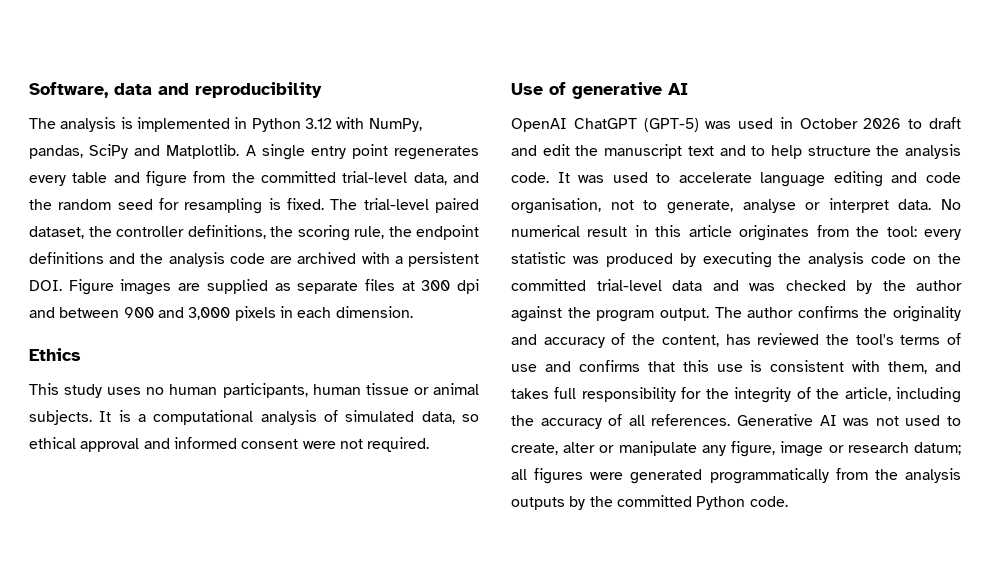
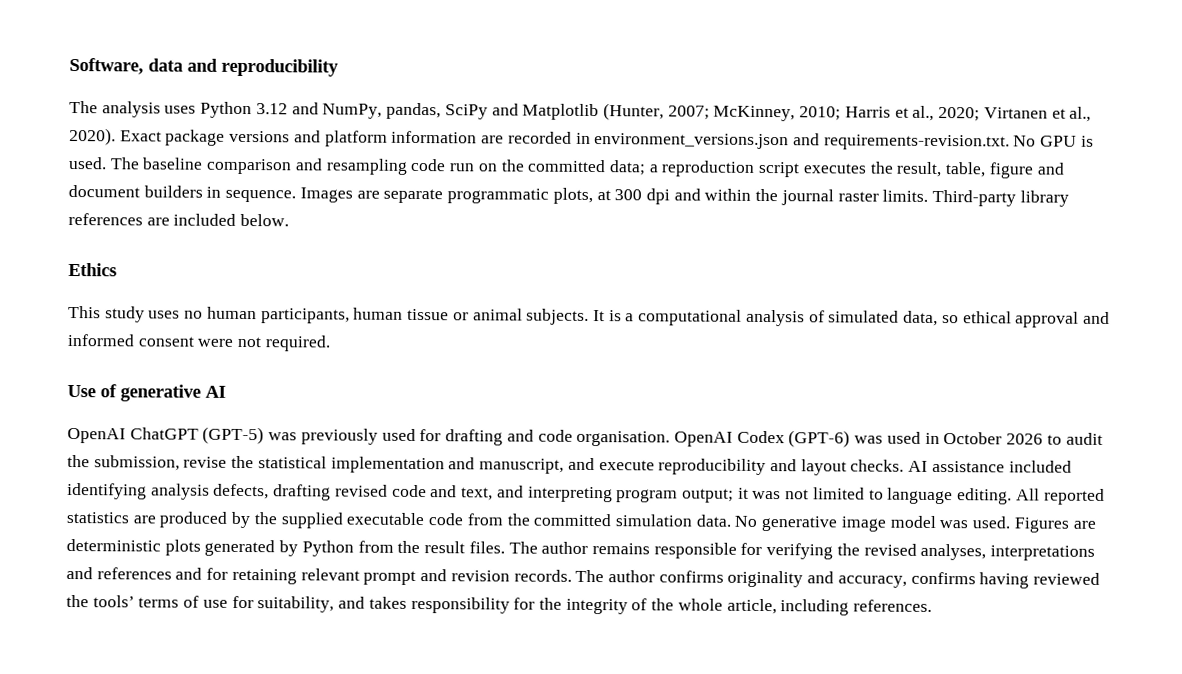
[120,117,248,132] is implemented in -> [164,105,197,114] uses
[336,117,365,129] with -> [291,102,319,115] and
[166,144,479,160] [29,171,479,187] [29,198,479,214] [29,225,479,241] [29,252,480,267] [29,279,479,295] [29,306,413,321] Matplotlib. A single entry point regenerates every table and figure from the committed trial-level data, and the random seed for resampling is fixed. The trial-level paired dataset, the controller definitions, the scoring rule, the endpoint definitions and the analysis code are archived with a persistent DOI. Figure images are supplied as separate files at 300 dpi and between 900 and 3,000 pixels in each dimension. -> [522,103,1092,122] [69,127,1094,151] [68,156,1065,179] [68,184,1069,207] [68,212,290,227] Matplotlib (Hunter, 2007; McKinney, 2010; Harris et al., 2020; Virtanen et al., 2020). Exact package versions and platform information are recorded in environment_versions.json and requirements-revision.txt. No GPU is used. The baseline comparison and resampling code run on the committed data; a reproduction script executes the result, table, figure and document builders in sequence. Images are separate programmatic plots, at 300 dpi and within the journal raster limits. Third-party library references are included below.
(732, 125) none -> [300,428,884,448] previously used for drafting and code organisation. OpenAI Codex (GPT-6) was
[929,117,961,129] [511,144,961,159] [511,171,961,187] [511,198,961,214] [511,225,962,241] [511,252,962,268] [511,279,962,294] [511,306,709,322] draft and edit the manuscript text and to help structure the analysis code. It was used to accelerate language editing and code organisation, not to generate, analyse or interpret data. No numerical result in this article originates from the tool: every statistic was produced by executing the analysis code on the committed trial-level data and was checked by the author against the program output. -> [1065,432,1103,445] [67,454,1072,476] [67,482,1105,505] [66,511,1096,533] [66,538,1096,561] [66,566,572,585] audit the submission, revise the statistical implementation and manuscript, and execute reproducibility and layout checks. AI assistance included identifying analysis defects, drafting revised code and text, and interpreting program output; it was not limited to language editing. All reported statistics are produced by the supplied executable code from the committed simulation data. No generative image model was used. Figures are deterministic plots generated by Python from the result files. The author remains responsible for verifying the revised analyses, interpretations and references and for retaining relevant prompt and revision records.
[864,307,888,318] the -> (724, 576) none
[543,333,751,348] accuracy of the content, has -> [837,571,1030,589] accuracy, confirms having
[855,334,894,345] tool's -> [92,595,135,608] tools’
[544,360,928,374] and confirms that this use is consistent with them, -> [231,595,335,613] for suitability,
[554,387,577,399] full -> (407, 602) none
(840, 393) none -> [677,598,723,611] whole
[511,414,962,429] [511,441,961,457] [511,468,961,484] [511,495,788,510] the accuracy of all references. Generative AI was not used to create, alter or manipulate any figure, image or research datum; all figures were generated programmatically from the analysis outputs by the committed Python code. -> [853,599,933,612] references.

